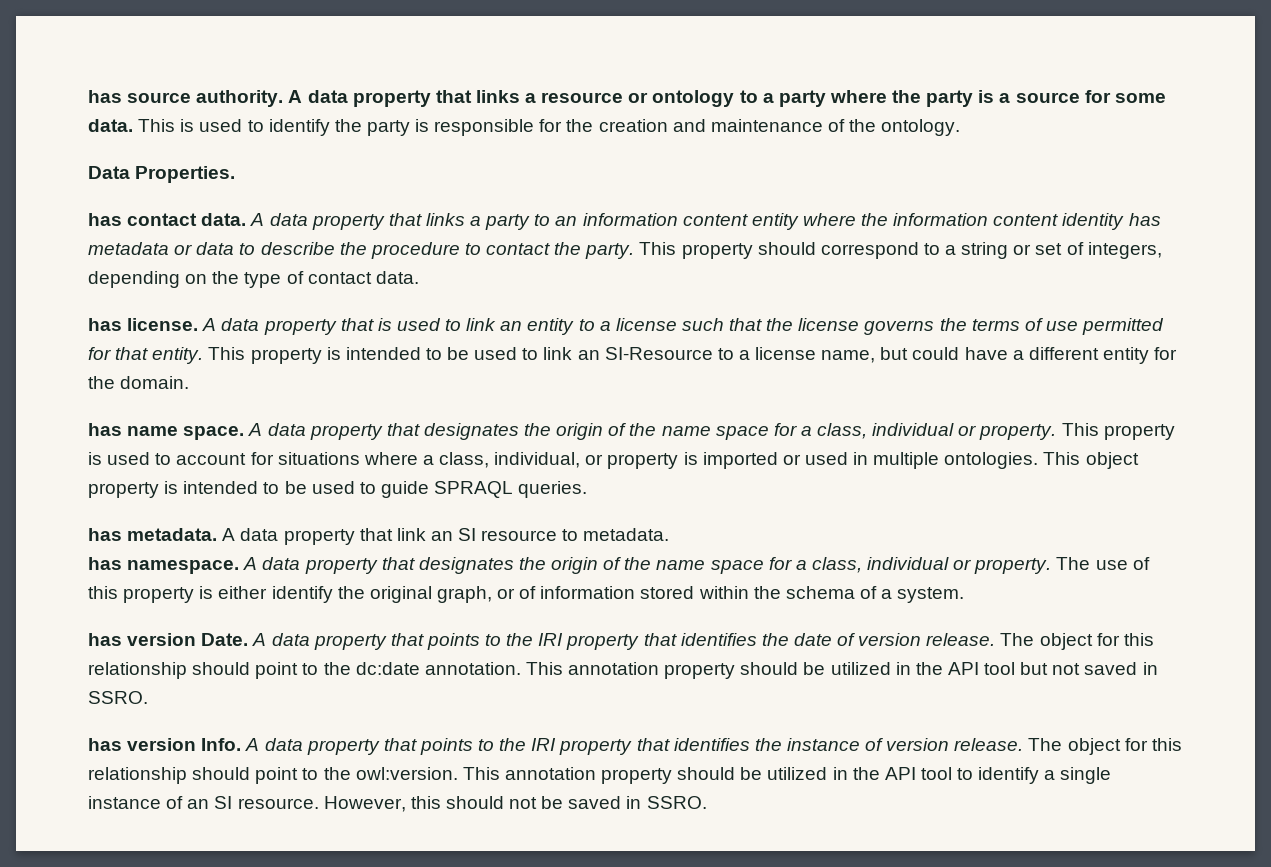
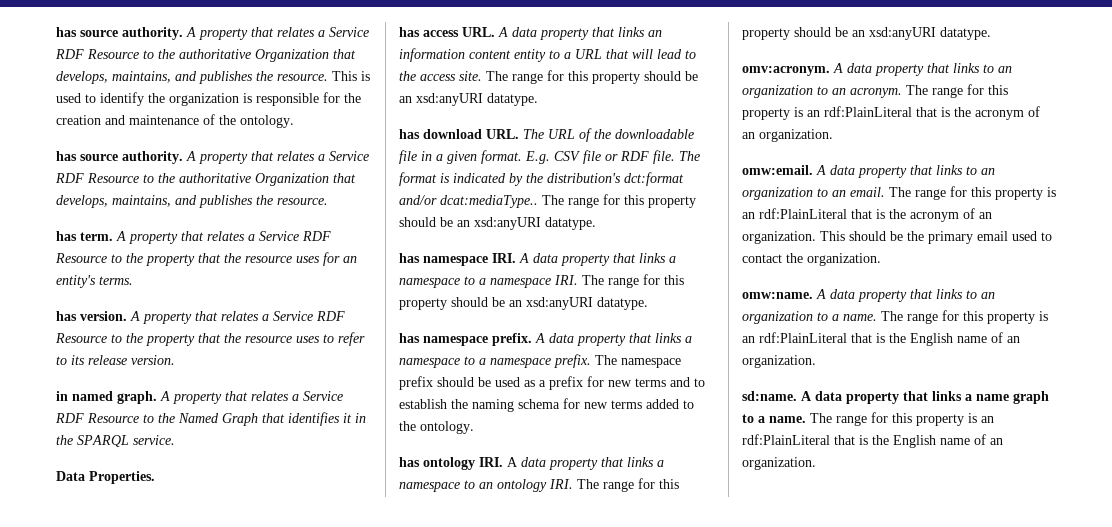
[88,90,1166,107] [88,119,133,132] has source authority. A data property that links a resource or ontology to a party where the party is a source for some data. -> [56,27,369,40] [55,49,356,62] [56,71,328,84] has source authority. A property that relates a Service RDF Resource to the authoritative Organization that develops, maintains, and publishes the resource.
[366,120,410,136] party -> [169,93,239,106] organization
[88,166,236,183] [88,213,1161,230] [88,242,1162,259] [88,271,419,288] [88,318,1165,335] [88,347,1178,364] [88,376,190,389] [88,423,1175,440] [88,452,1139,469] [88,481,588,498] [88,528,670,545] [88,557,1150,574] [88,586,965,603] [88,633,1154,650] [88,662,1158,679] [88,691,148,704] [88,738,1182,755] [88,767,1112,784] [88,796,707,812] Data Properties. // has contact data. A data property that links a party to an information content entity where the information content identity has metadata or data to describe the procedure to contact the party. This property should correspond to a string or set of integers, depending on the type of contact data. // has license. A data property that is used to link an entity to a license such that the license governs the terms of use permitted for that entity. This property is intended to be used to link an SI-Resource to a license name, but could have a different entity for the domain. // has name space. A data property that designates the origin of the name space for a class, individual or property. This property is used to account for situations where a class, individual, or property is imported or used in multiple ontologies. This object property is intended to be used to guide SPRAQL queries. // has metadata. A data property that link an SI resource to metadata. // has namespace. A data property that designates the origin of the name space for a class, individual or property. The use of this property is either identify the original graph, or of information stored within the schema of a system. // has version Date. A data property that points to the IRI property that identifies the date of version release. The object for this relationship should point to the dc:date annotation. This annotation property should be utilized in the API tool but not saved in SSRO. // has version Info. A data property that points to the IRI property that identifies the instance of version release. The object for this relationship should point to the owl:version. This annotation property should be utilized in the API tool to identify a single instance of an SI resource. However, this should not be saved in SSRO. -> [56,151,369,164] [55,173,356,186] [56,195,328,208] [56,231,331,244] [55,252,357,266] [56,275,133,288] [56,311,345,324] [55,332,365,346] [56,355,175,365] [56,391,343,404] [55,412,366,426] [56,435,175,447] [56,471,155,484] [399,27,662,40] [399,48,696,62] [399,70,698,84] [399,93,538,106] [399,128,694,142] [399,150,700,164] [399,172,684,186] [399,194,696,208] [399,217,596,230] [399,253,676,266] [399,274,684,288] [399,297,648,310] [399,333,692,346] [399,354,681,368] [399,376,705,390] [399,398,694,412] [399,421,474,434] [399,457,664,470] [399,478,679,492] [742,27,991,40] [742,63,1012,76] [742,84,1008,98] [742,106,1040,120] [742,129,833,142] [742,165,995,178] [742,186,1056,200] [742,208,992,222] [742,231,1052,244] [742,253,881,266] [742,289,995,302] [742,310,1048,324] [742,332,1020,346] [742,355,816,368] [742,391,1049,404] [742,412,994,426] [742,434,1003,448] [742,457,816,470] has source authority. A property that relates a Service RDF Resource to the authoritative Organization that develops, maintains, and publishes the resource. // has term. A property that relates a Service RDF Resource to the property that the resource uses for an entity's terms. // has version. A property that relates a Service RDF Resource to the property that the resource uses to refer to its release version. // in named graph. A property that relates a Service RDF Resource to the Named Graph that identifies it in the SPARQL service. // Data Properties. // has access URL. A data property that links an information content entity to a URL that will lead to the access site. The range for this property should be an xsd:anyURI datatype. // has download URL. The URL of the downloadable file in a given format. E.g. CSV file or RDF file. The format is indicated by the distribution's dct:format and/or dcat:mediaType.. The range for this property should be an xsd:anyURI datatype. // has namespace IRI. A data property that links a namespace to a namespace IRI. The range for this property should be an xsd:anyURI datatype. // has namespace prefix. A data property that links a namespace to a namespace prefix. The namespace prefix should be used as a prefix for new terms and to establish the naming schema for new terms added to the ontology. // has ontology IRI. A data property that links a namespace to an ontology IRI. The range for this property should be an xsd:anyURI datatype. // omv:acronym. A data property that links to an organization to an acronym. The range for this property is an rdf:PlainLiteral that is the acronym of an organization. // omw:email. A data property that links to an organization to an email. The range for this property is an rdf:PlainLiteral that is the acronym of an organization. This should be the primary email used to contact the organization. // omw:name. A data property that links to an organization to a name. The range for this property is an rdf:PlainLiteral that is the English name of an organization. // sd:name. A data property that links a name graph to a name. The range for this property is an rdf:PlainLiteral that is the English name of an organization.

